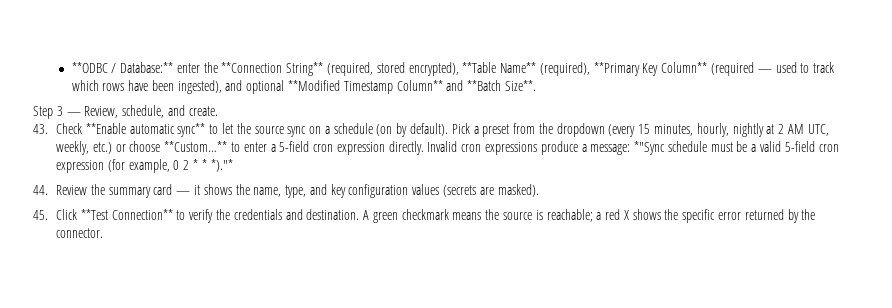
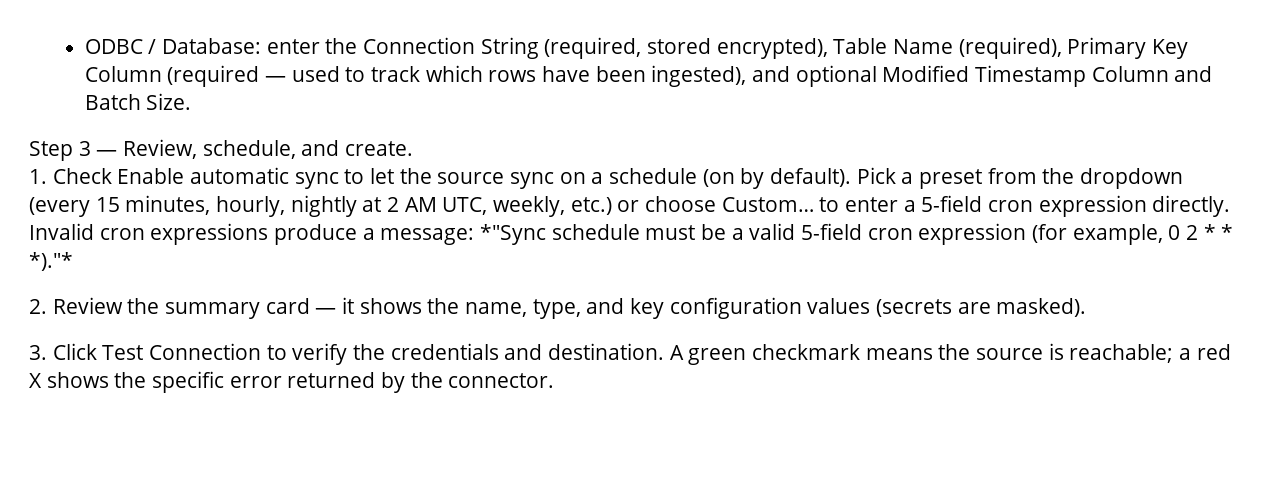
[71,62,708,76] **ODBC / Database:** enter the **Connection String** (required, stored encrypted), **Table Name** (required), **Primary Key Column** -> [84,37,1188,59] [84,66,162,82] ODBC / Database: enter the Connection String (required, stored encrypted), Table Name (required), Primary Key Column
[287,80,536,94] **Modified Timestamp Column** and **Batch Size**. -> [882,65,1213,87] [84,93,192,110] Modified Timestamp Column and Batch Size.
[33,123,206,137] 43. Check **Enable automatic sync** -> [29,167,339,189] 1. Check Enable automatic sync
[164,141,228,152] **Custom…** -> [721,197,814,212] Custom…
[33,185,48,195] 44. -> [29,299,47,314] 2.
[33,209,173,220] 45. Click **Test Connection** -> [29,343,261,360] 3. Click Test Connection

